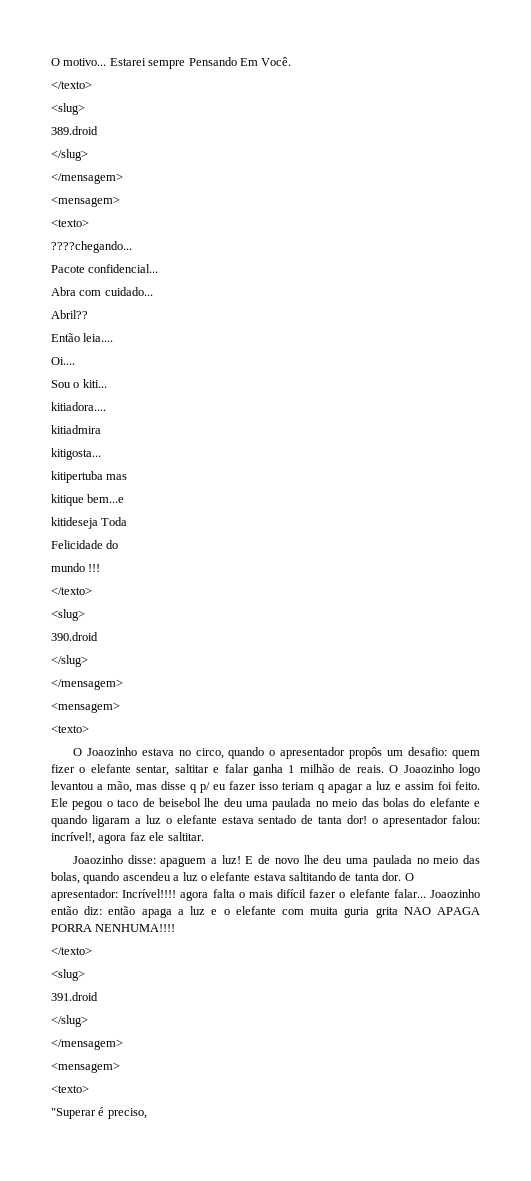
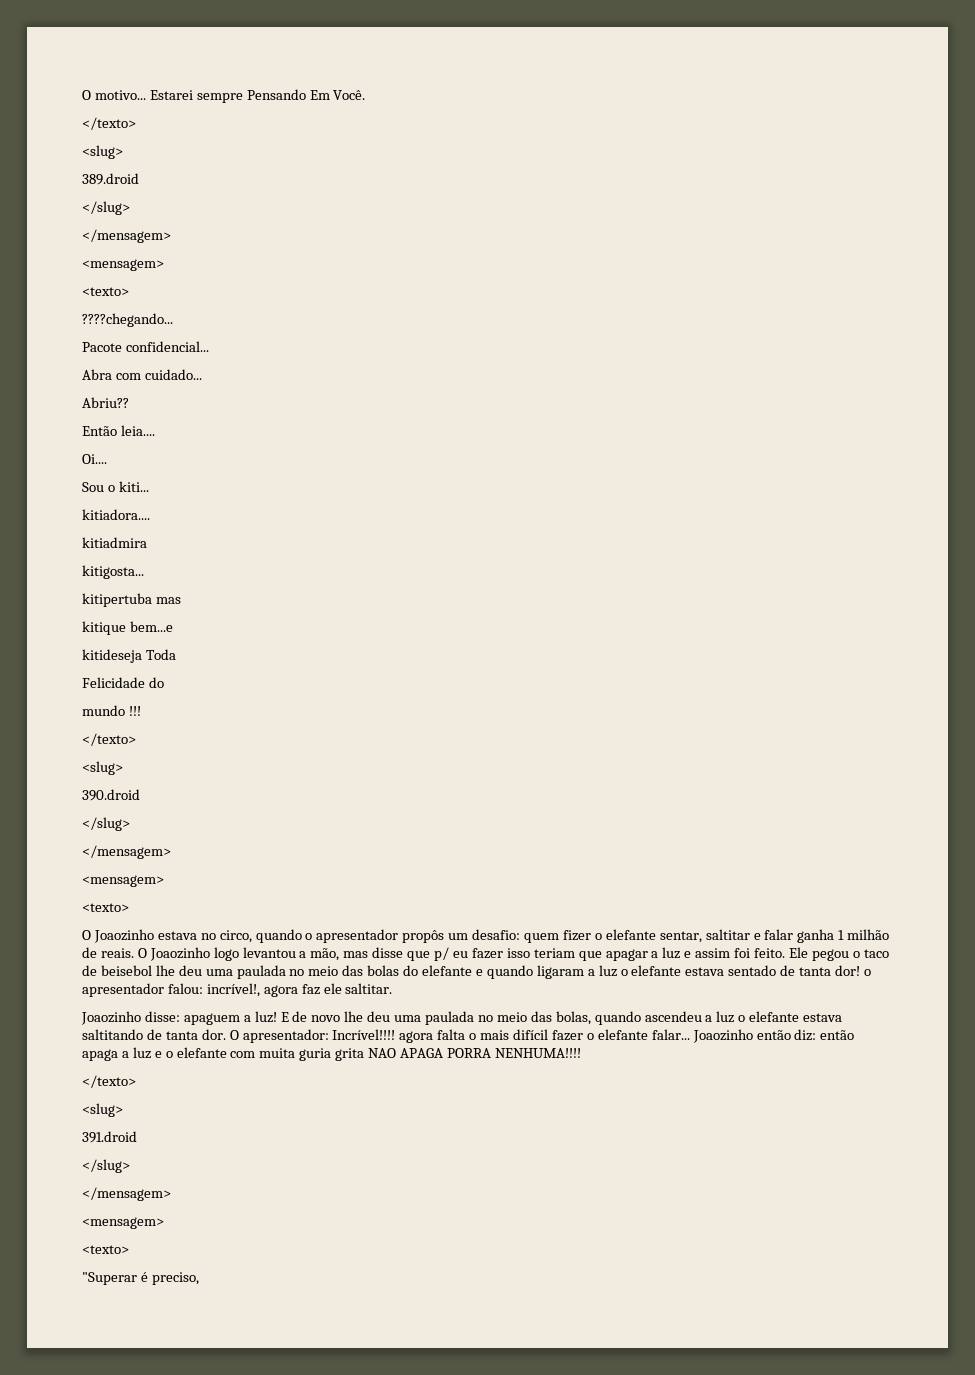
[51,310,88,319] Abril?? -> [82,397,129,408] Abriu??
[190,784,197,793] q -> [407,951,431,961] que
[318,784,325,793] q -> [578,951,602,961] que

